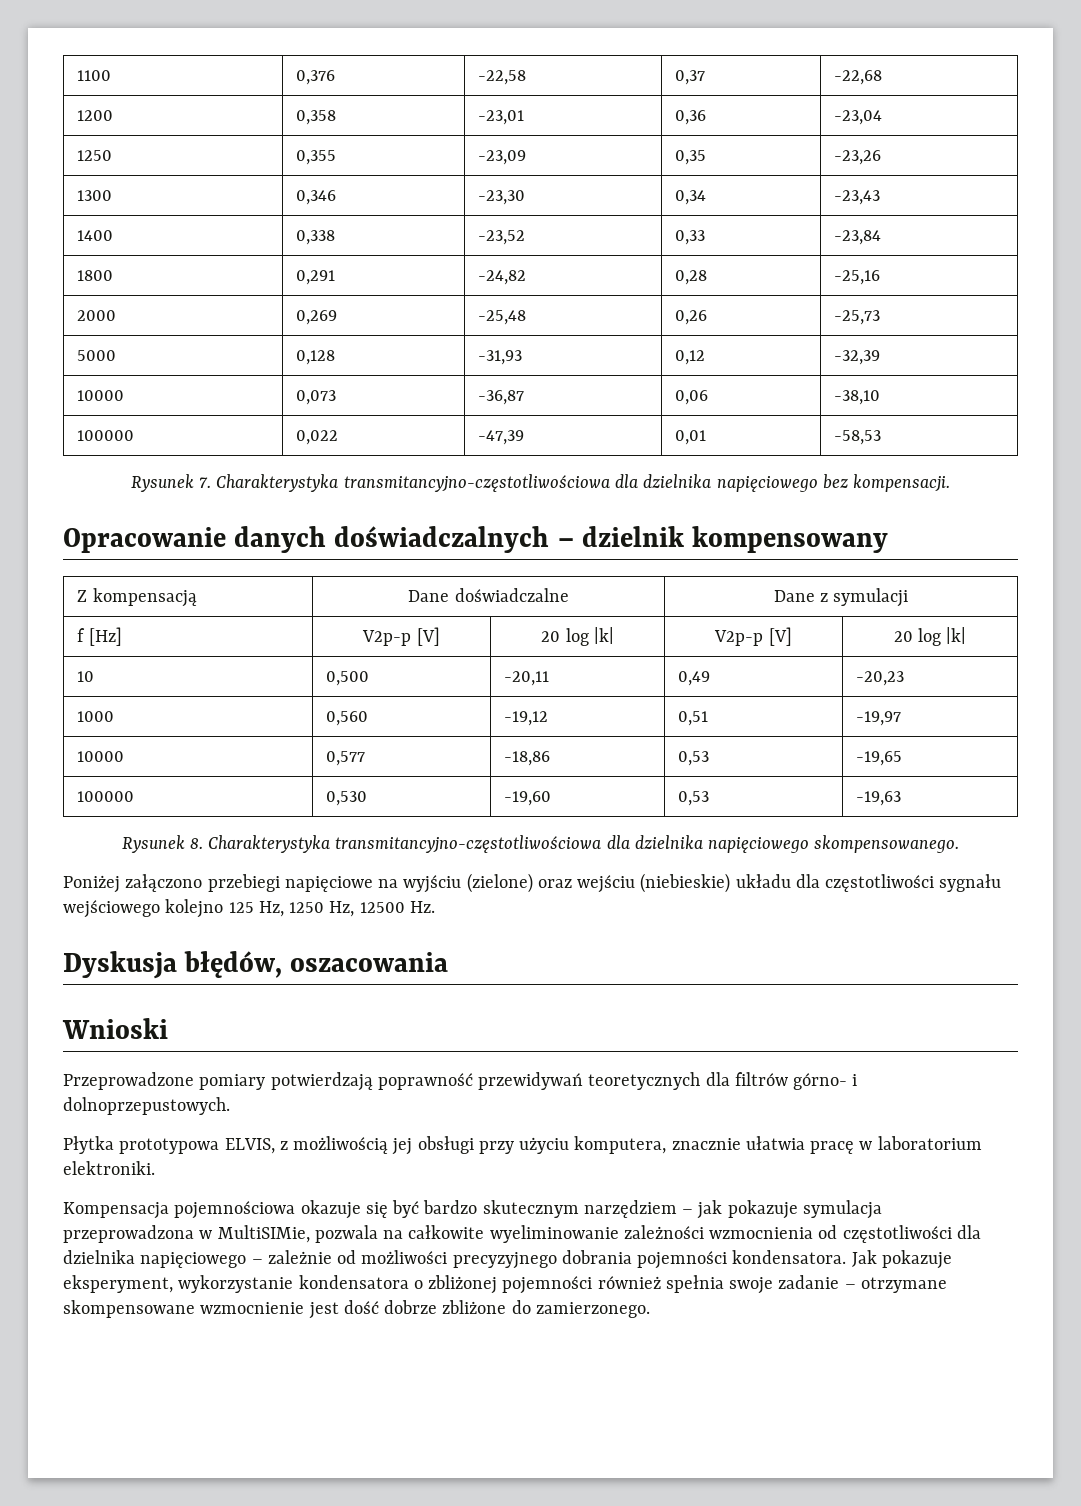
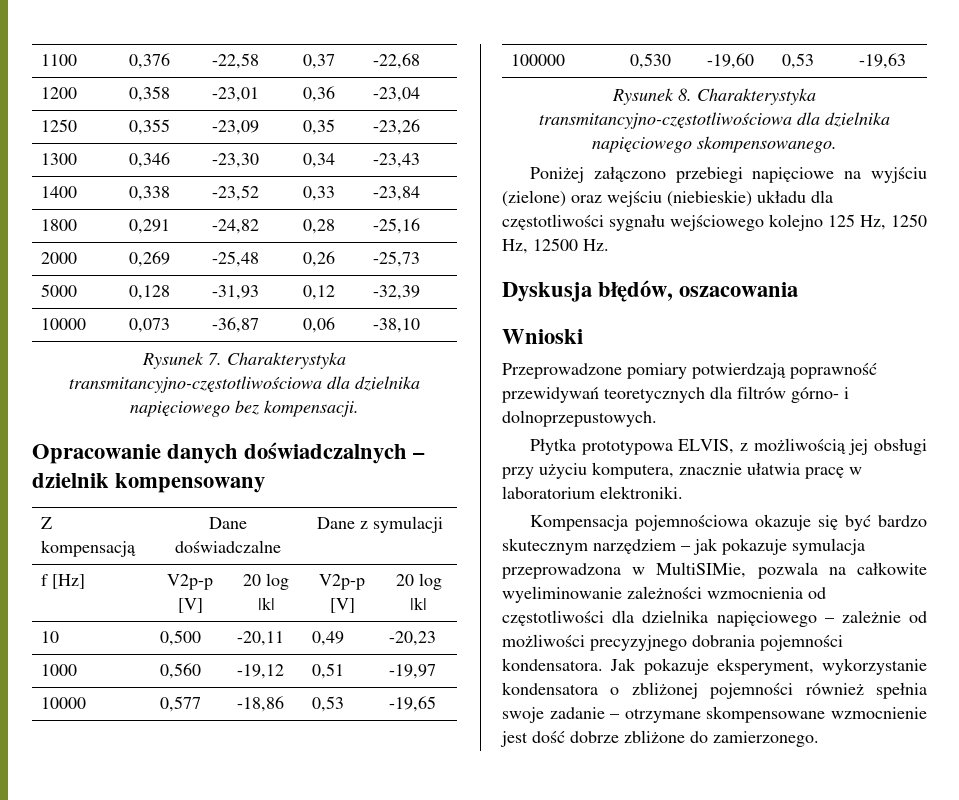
[77,430,135,441] [296,430,339,445] [478,430,525,445] [675,430,707,445] [834,430,882,445] // 100000 | 0,022 | -47,39 | 0,01 | -58,53 -> (421, 325) none

